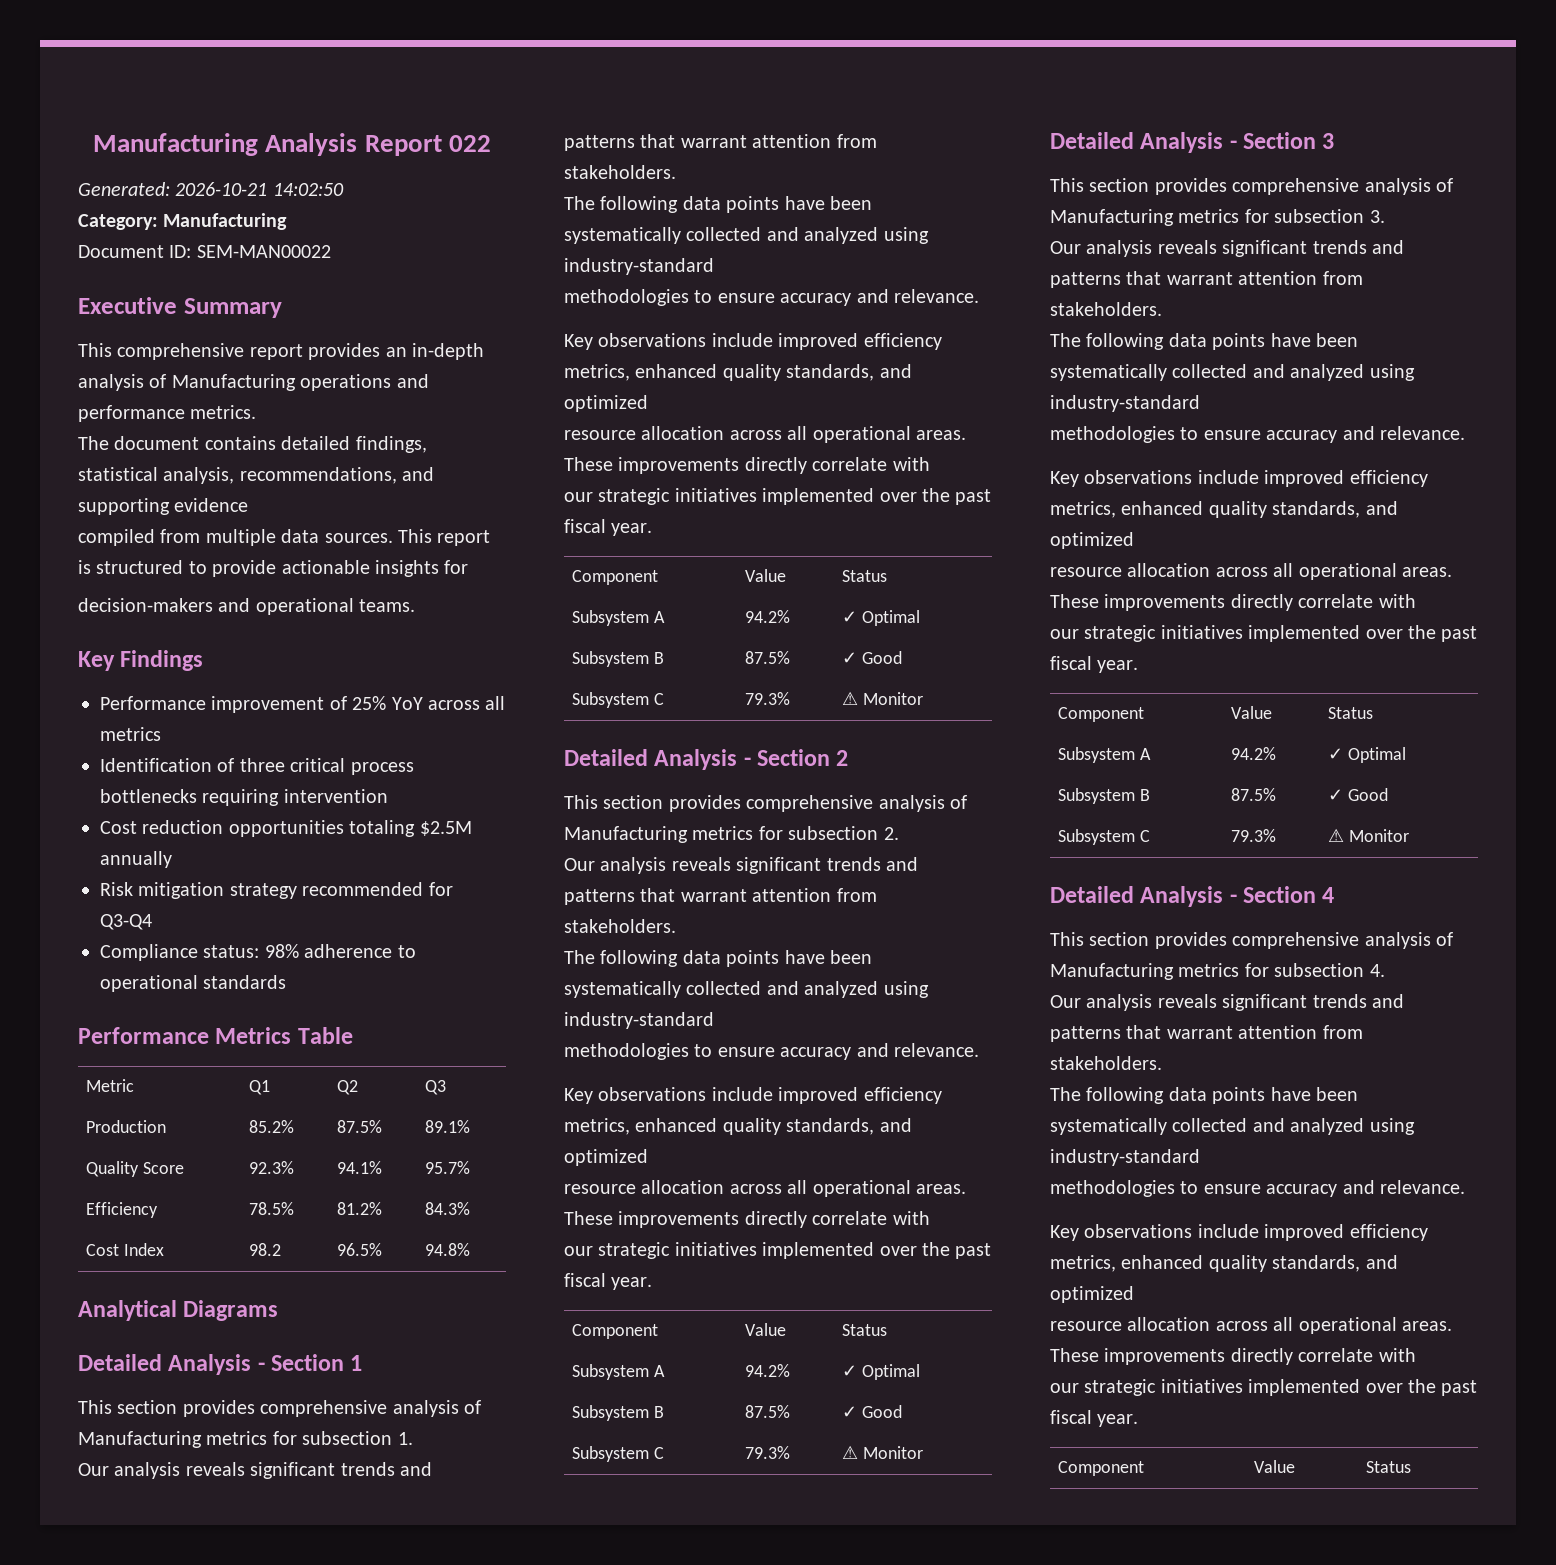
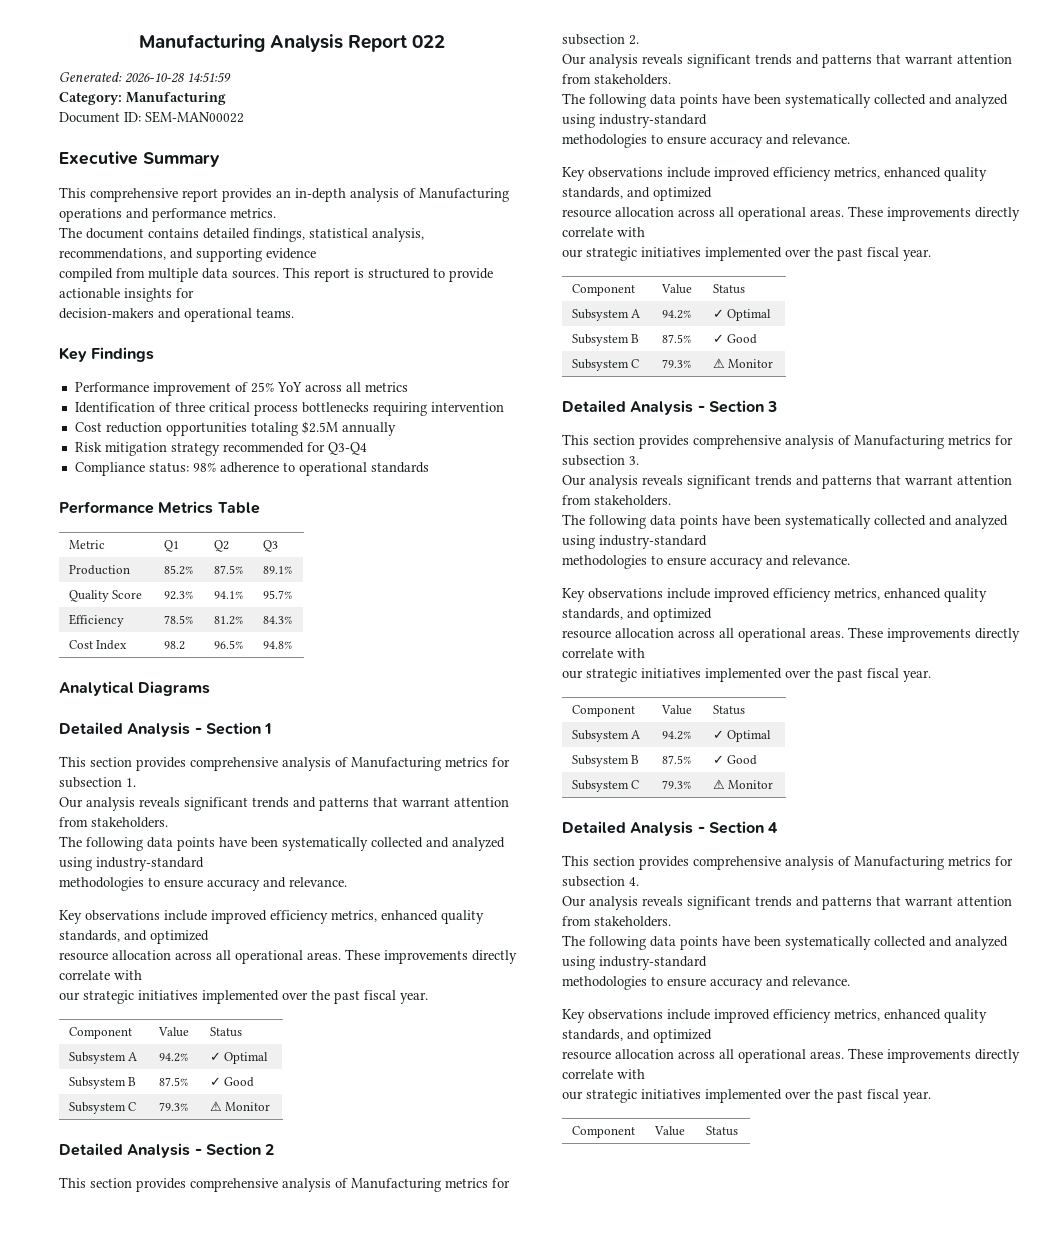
[175,182,344,196] 2026-10-21 14:02:50 -> [125,72,231,83] 2026-10-28 14:51:59

